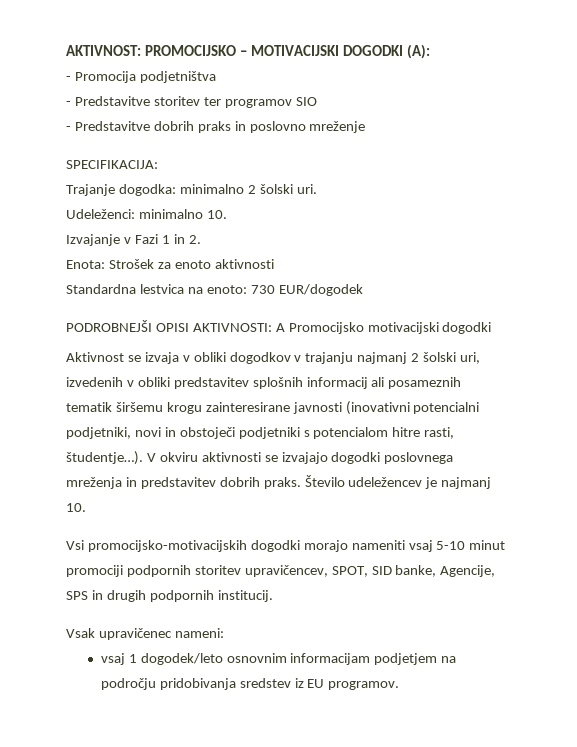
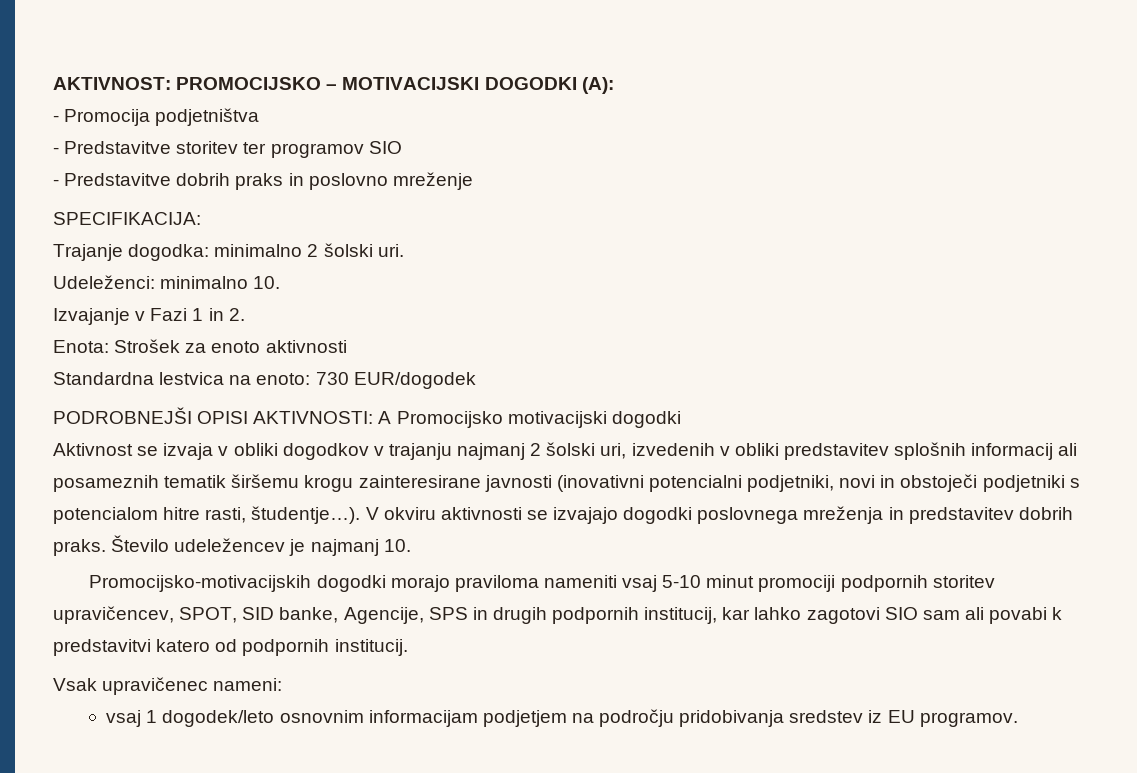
[66,540,247,552] Vsi promocijsko-motivacijskih -> [89,575,312,592] Promocijsko-motivacijskih
(348, 546) none -> [454,575,539,592] praviloma
(214, 596) none -> [644,607,1063,624] [53,639,330,656] institucij, kar lahko zagotovi SIO sam ali povabi k predstavitvi katero od podpornih

